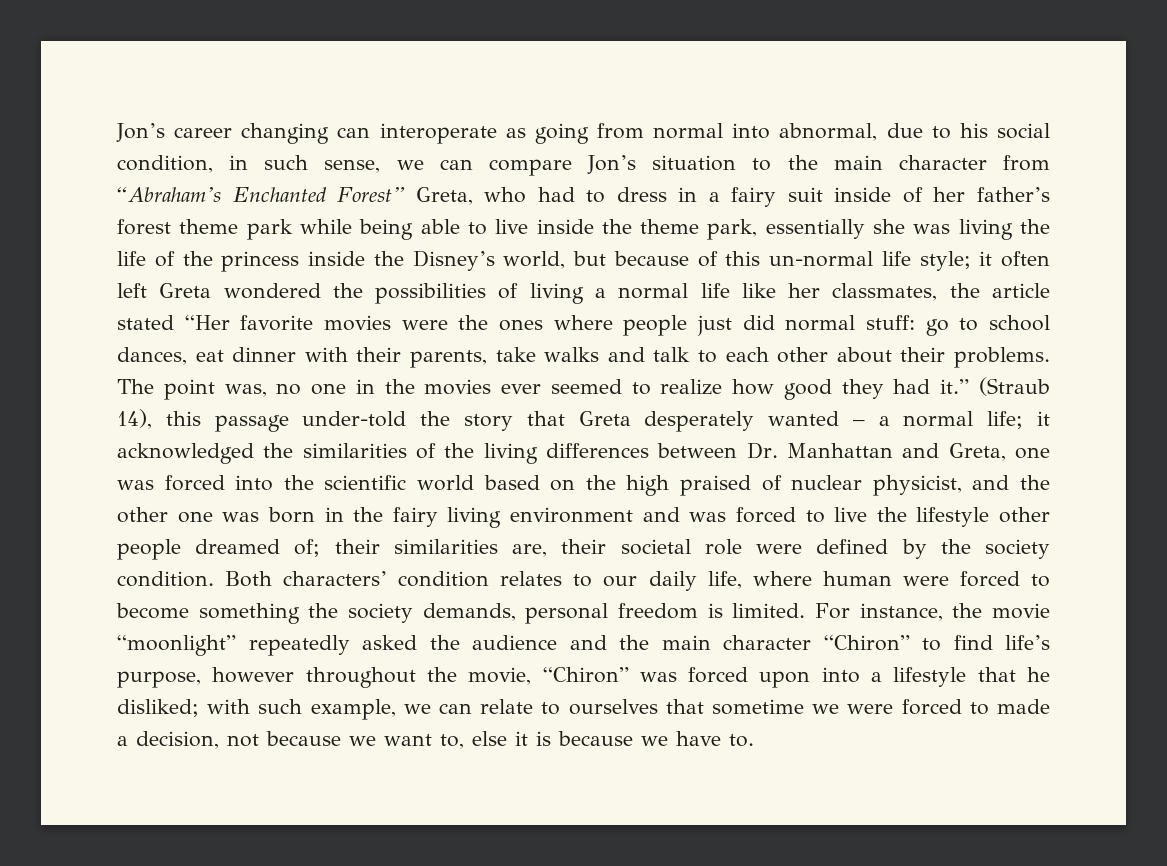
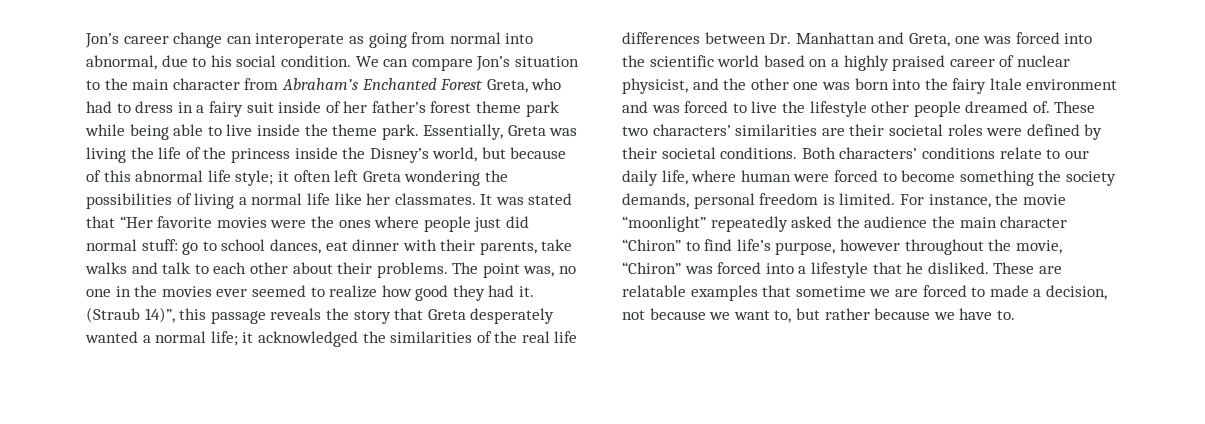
[241,123,330,144] changing -> [173,32,223,48] change
[117,155,424,173] condition, in such sense, we -> [280,55,379,67] condition. We
[117,187,406,202] “Abraham’s Enchanted Forest” -> [281,78,484,90] Abraham’s Enchanted Forest
[707,219,906,240] park, essentially she -> [381,124,546,140] park. Essentially, Greta
[769,251,873,267] un-normal -> [135,170,204,182] abnormal
[223,283,321,299] wondered -> [404,170,481,186] wondering
[832,283,1051,301] [117,315,174,330] classmates, the article stated -> [394,193,573,205] [86,216,115,228] classmates. It was stated that
[940,377,1050,396] [117,409,152,429] it.” (Straub 14), -> [519,286,535,297] [86,307,175,323] it. (Straub 14)”,
[302,411,407,427] under-told -> [270,308,322,320] reveals
[852,420,865,426] – -> (138, 337) none
[483,443,538,464] living -> [521,331,578,343] real life
[585,475,752,496] the high praised -> [830,55,995,71] a highly praised career
[324,507,344,522] in -> [892,79,921,90] into
[447,507,502,528] living -> [989,78,1022,90] ltale
[294,539,742,557] of; their similarities are, their societal role -> [1032,101,1096,113] [622,124,983,136] of. These two characters’ similarities are their societal roles
[940,539,1051,559] [117,571,563,587] the society condition. Both characters’ condition relates -> [622,147,1042,159] their societal conditions. Both characters’ conditions relate
[569,635,607,650] and -> (928, 222) none
[759,671,811,688] upon -> (762, 268) none
[117,699,658,720] disliked; with such example, we can relate to ourselves -> [927,262,1062,274] [622,285,758,301] disliked. These are relatable examples
[847,704,894,714] were -> [894,289,918,297] are
[472,731,551,746] else it is -> [795,308,870,320] but rather

